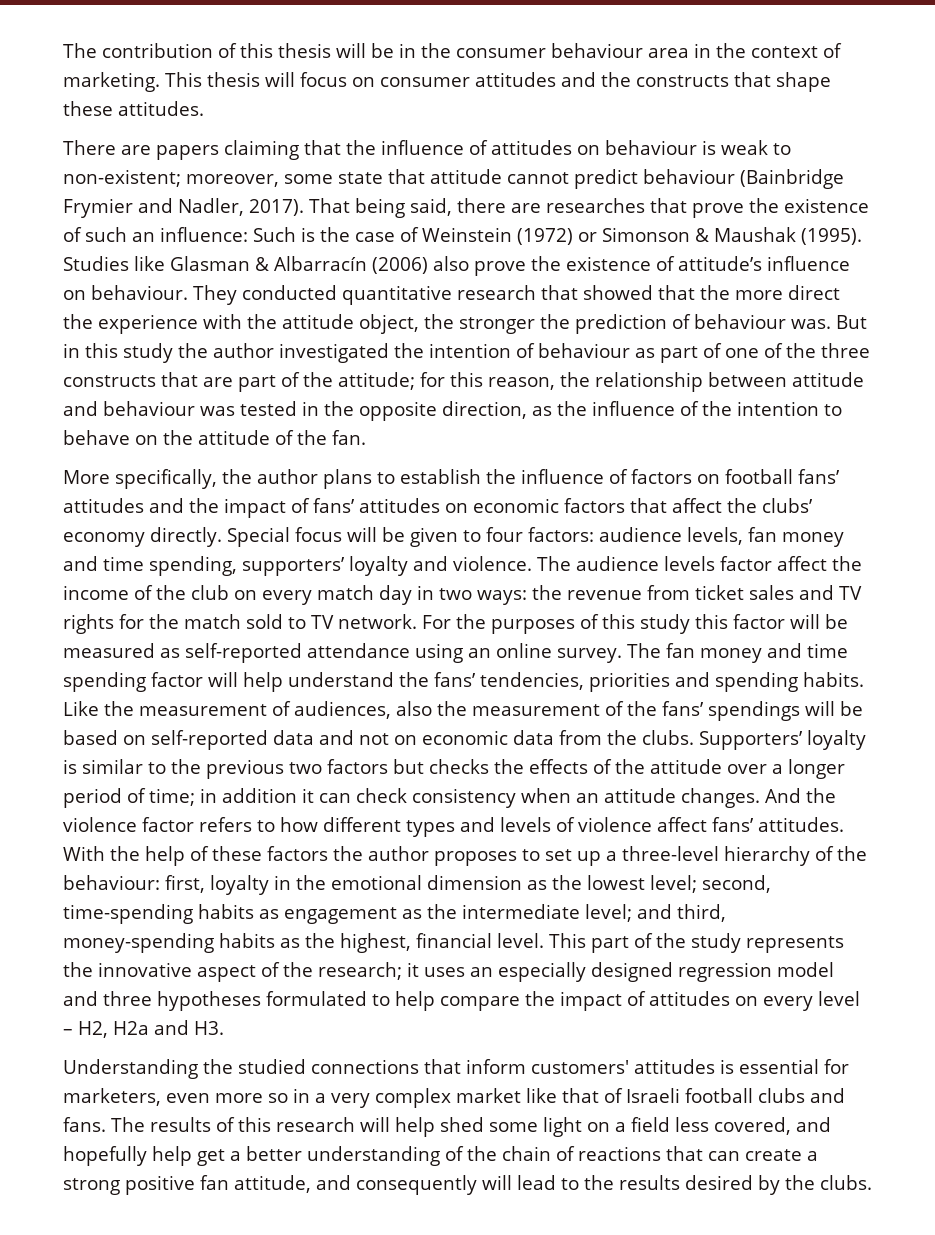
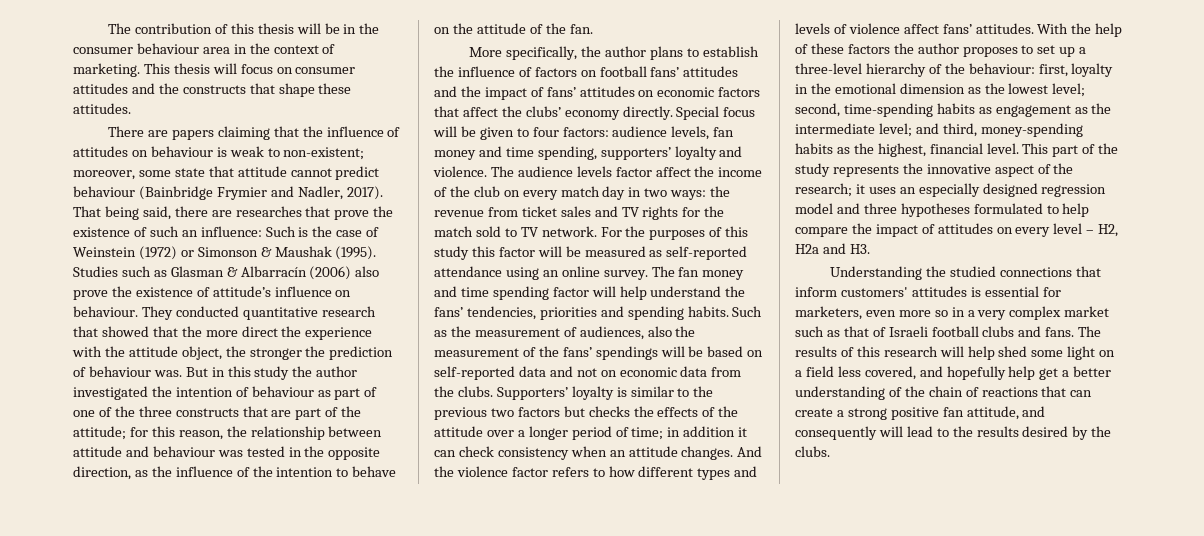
[134,256,165,271] like -> [121,266,167,277] such as
[63,701,99,716] Like -> [732,306,763,317] [434,330,447,337] Such as
[526,1088,557,1103] like -> [795,326,840,337] such as

